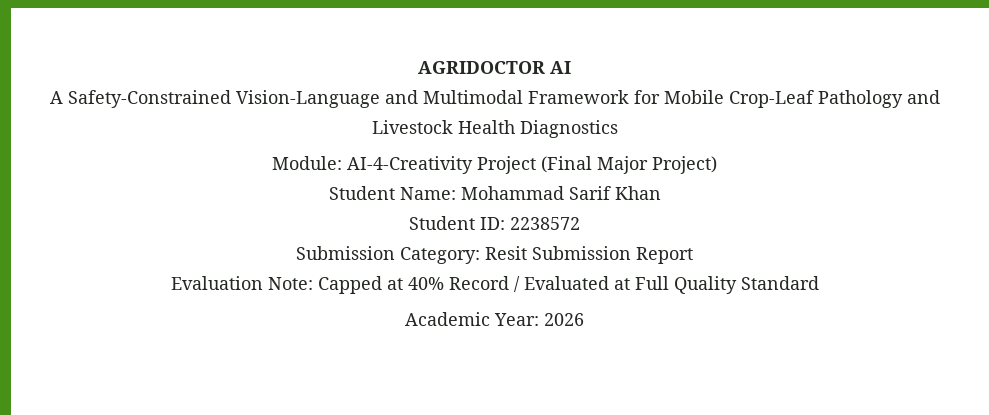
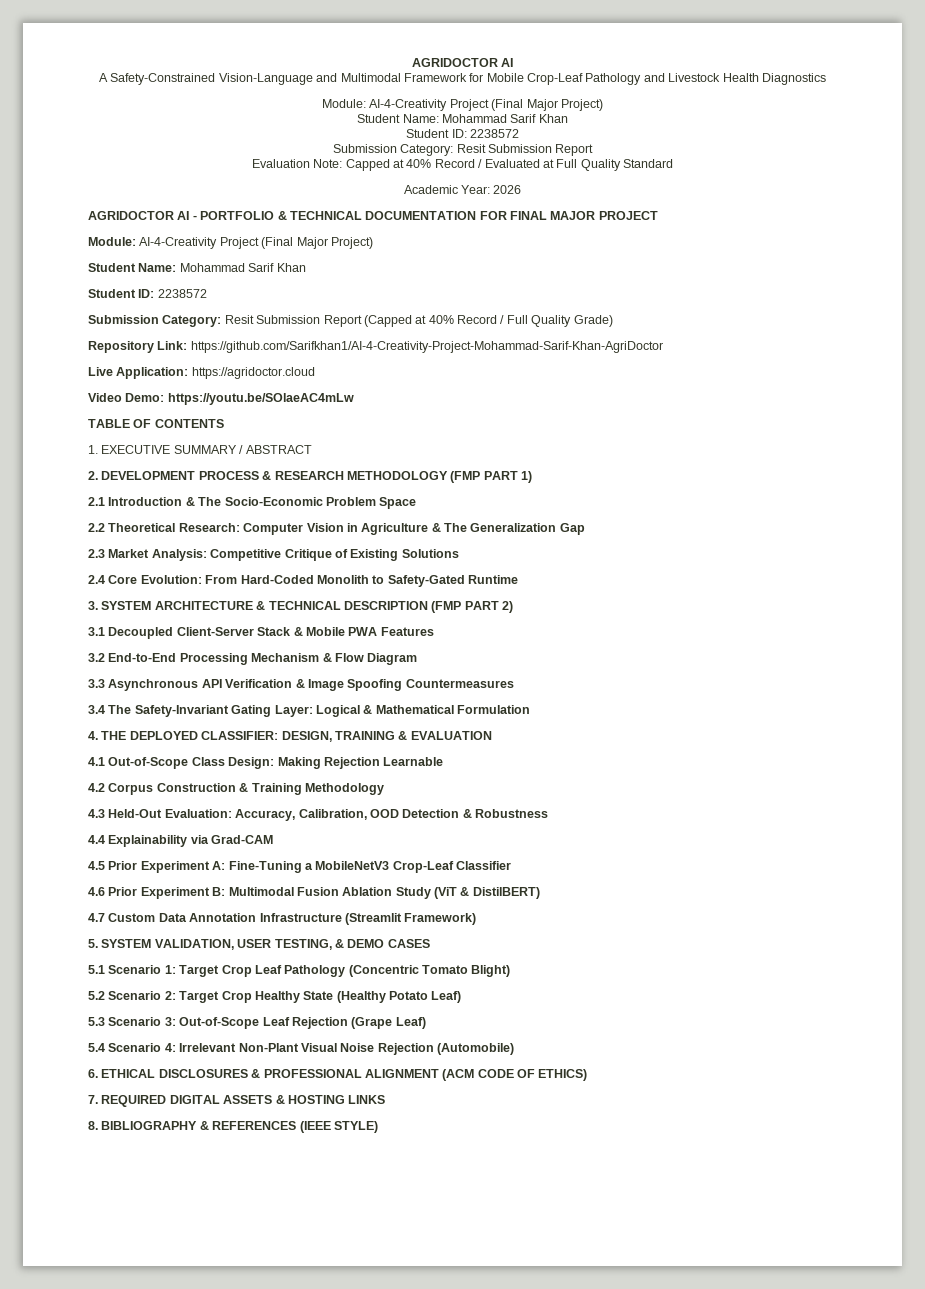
(584, 319) none -> [88,211,658,220] [88,237,373,249] [88,263,306,272] [88,289,207,298] [88,315,613,327] [88,341,663,353] [88,367,315,379] [88,393,354,405] [88,419,224,428] [88,445,312,454] [88,471,532,483] [88,497,417,509] [88,523,585,535] [88,549,459,561] [88,575,518,587] [88,601,513,613] [88,627,434,639] [88,653,418,665] [88,679,514,691] [88,705,530,717] [88,731,492,742] [88,757,444,769] [88,783,384,795] [88,809,548,821] [88,835,274,847] [88,861,511,873] [88,887,540,899] [88,913,477,925] [88,939,430,950] [88,965,511,977] [88,991,462,1003] [88,1017,426,1029] [88,1043,514,1055] [88,1069,588,1081] [88,1095,386,1107] [88,1121,378,1133] // AGRIDOCTOR AI - PORTFOLIO & TECHNICAL DOCUMENTATION FOR FINAL MAJOR PROJECT // Module: AI-4-Creativity Project (Final Major Project) // Student Name: Mohammad Sarif Khan // Student ID: 2238572 // Submission Category: Resit Submission Report (Capped at 40% Record / Full Quality Grade) // Repository Link: https://github.com/Sarifkhan1/AI-4-Creativity-Project-Mohammad-Sarif-Khan-AgriDoctor // Live Application: https://agridoctor.cloud // Video Demo: https://youtu.be/SOlaeAC4mLw // TABLE OF CONTENTS // 1. EXECUTIVE SUMMARY / ABSTRACT // 2. DEVELOPMENT PROCESS & RESEARCH METHODOLOGY (FMP PART 1) // 2.1 Introduction & The Socio-Economic Problem Space // 2.2 Theoretical Research: Computer Vision in Agriculture & The Generalization Gap // 2.3 Market Analysis: Competitive Critique of Existing Solutions // 2.4 Core Evolution: From Hard-Coded Monolith to Safety-Gated Runtime // 3. SYSTEM ARCHITECTURE & TECHNICAL DESCRIPTION (FMP PART 2) // 3.1 Decoupled Client-Server Stack & Mobile PWA Features // 3.2 End-to-End Processing Mechanism & Flow Diagram // 3.3 Asynchronous API Verification & Image Spoofing Countermeasures // 3.4 The Safety-Invariant Gating Layer: Logical & Mathematical Formulation // 4. THE DEPLOYED CLASSIFIER: DESIGN, TRAINING & EVALUATION // 4.1 Out-of-Scope Class Design: Making Rejection Learnable // 4.2 Corpus Construction & Training Methodology // 4.3 Held-Out Evaluation: Accuracy, Calibration, OOD Detection & Robustness // 4.4 Explainability via Grad-CAM // 4.5 Prior Experiment A: Fine-Tuning a MobileNetV3 Crop-Leaf Classifier // 4.6 Prior Experiment B: Multimodal Fusion Ablation Study (ViT & DistilBERT) // 4.7 Custom Data Annotation Infrastructure (Streamlit Framework) // 5. SYSTEM VALIDATION, USER TESTING, & DEMO CASES // 5.1 Scenario 1: Target Crop Leaf Pathology (Concentric Tomato Blight) // 5.2 Scenario 2: Target Crop Healthy State (Healthy Potato Leaf) // 5.3 Scenario 3: Out-of-Scope Leaf Rejection (Grape Leaf) // 5.4 Scenario 4: Irrelevant Non-Plant Visual Noise Rejection (Automobile) // 6. ETHICAL DISCLOSURES & PROFESSIONAL ALIGNMENT (ACM CODE OF ETHICS) // 7. REQUIRED DIGITAL ASSETS & HOSTING LINKS // 8. BIBLIOGRAPHY & REFERENCES (IEEE STYLE)

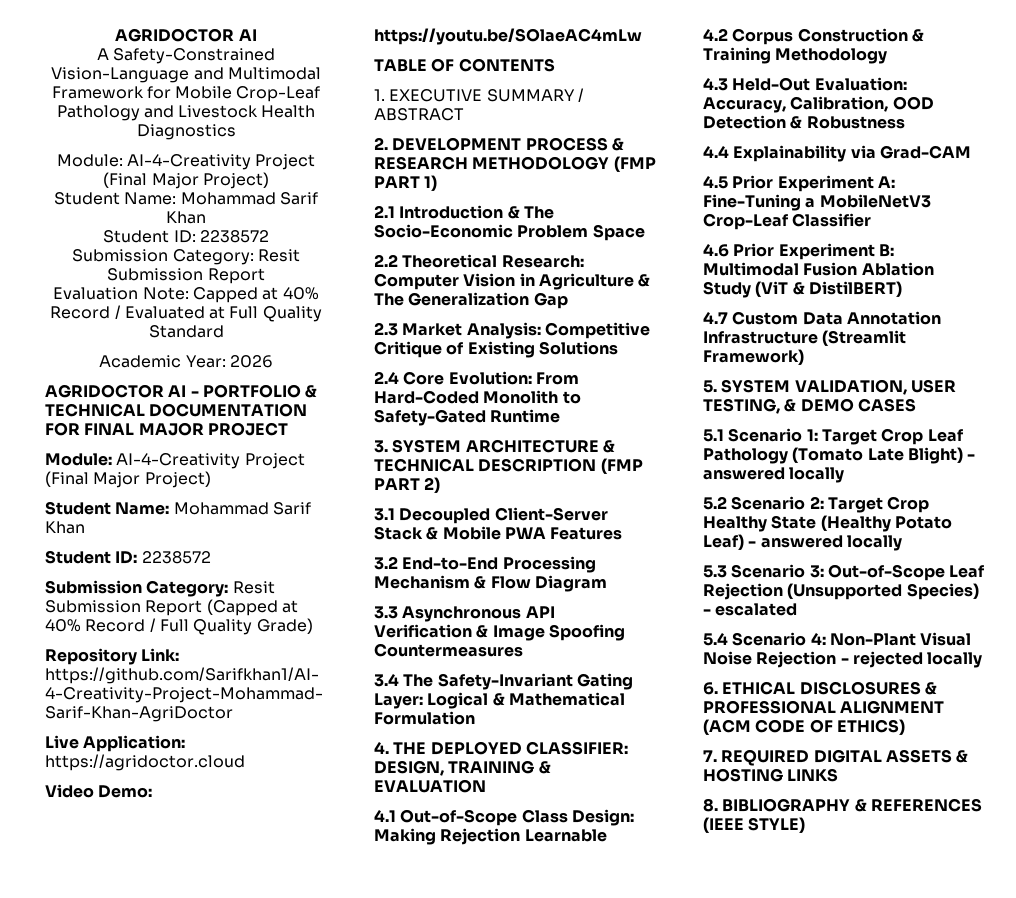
[348,965,468,977] (Concentric Tomato -> [792,447,904,463] (Tomato Late
(511, 971) none -> [967,454,976,460] [703,467,845,483] - answered locally
(462, 997) none -> [748,535,902,551] - answered locally
[351,1017,426,1029] (Grape Leaf) -> [787,583,979,600] [703,603,798,616] (Unsupported Species) - escalated
[179,1043,237,1052] Irrelevant -> (826, 638) none
[437,1043,514,1055] (Automobile) -> [840,651,983,668] - rejected locally

